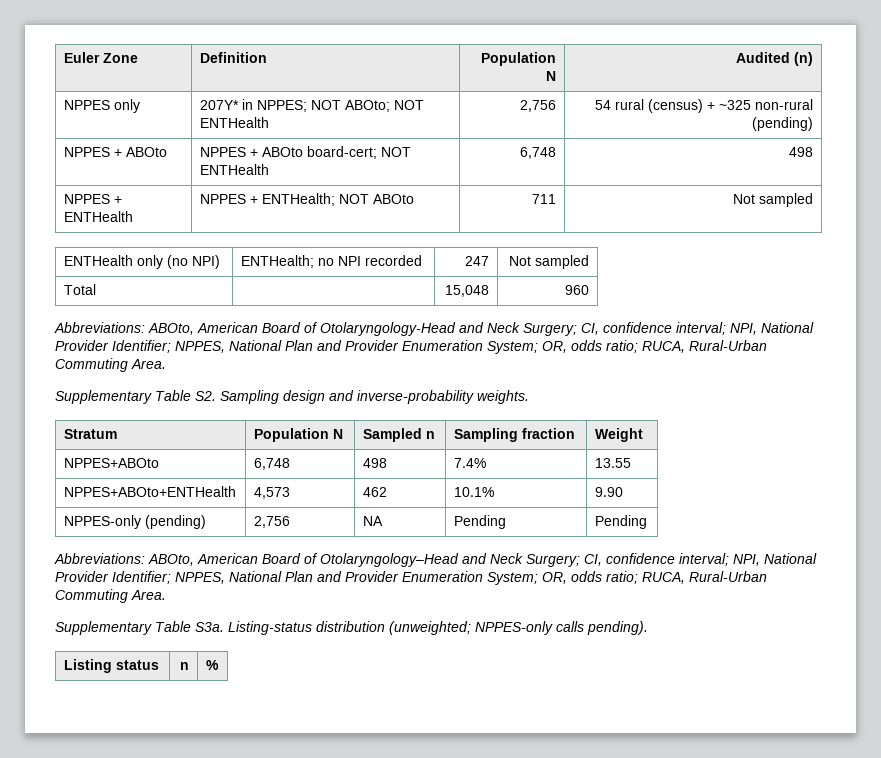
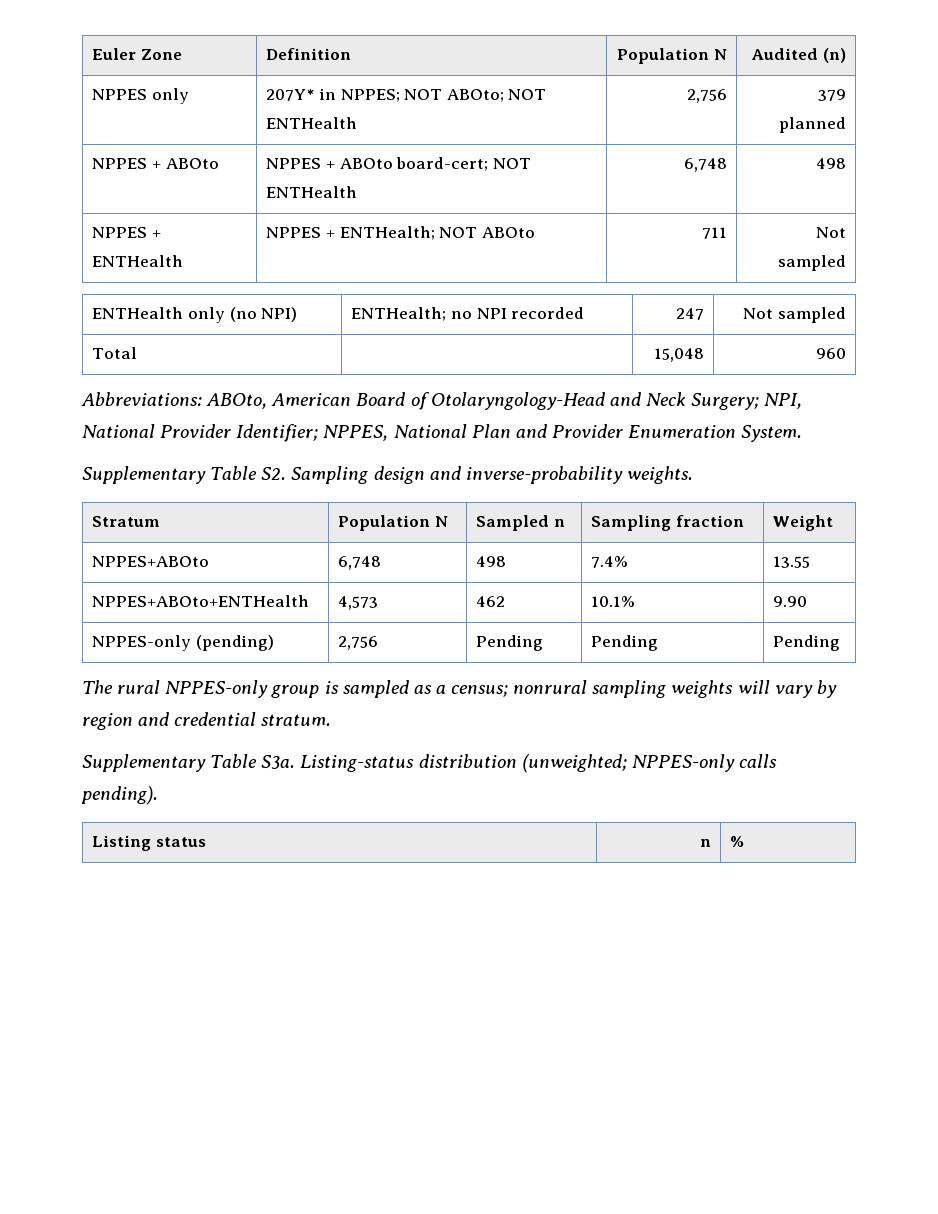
[595,99,814,113] [752,117,814,131] 54 rural (census) + ~325 non-rural (pending) -> [817,89,846,101] [778,117,846,133] 379 planned
[581,322,726,335] CI, confidence interval; -> (760, 401) none
[487,340,767,354] [55,358,166,372] System; OR, odds ratio; RUCA, Rural-Urban Commuting Area. -> [741,425,803,442] System.
[362,516,383,526] NA -> [476,635,544,651] Pending
[54,553,817,567] [55,571,767,585] [55,589,166,603] Abbreviations: ABOto, American Board of Otolaryngology–Head and Neck Surgery; CI, confidence interval; NPI, National Provider Identifier; NPPES, National Plan and Provider Enumeration System; OR, odds ratio; RUCA, Rural-Urban Commuting Area. -> [82,680,837,698] [82,712,332,730] The rural NPPES-only group is sampled as a census; nonrural sampling weights will vary by region and credential stratum.

